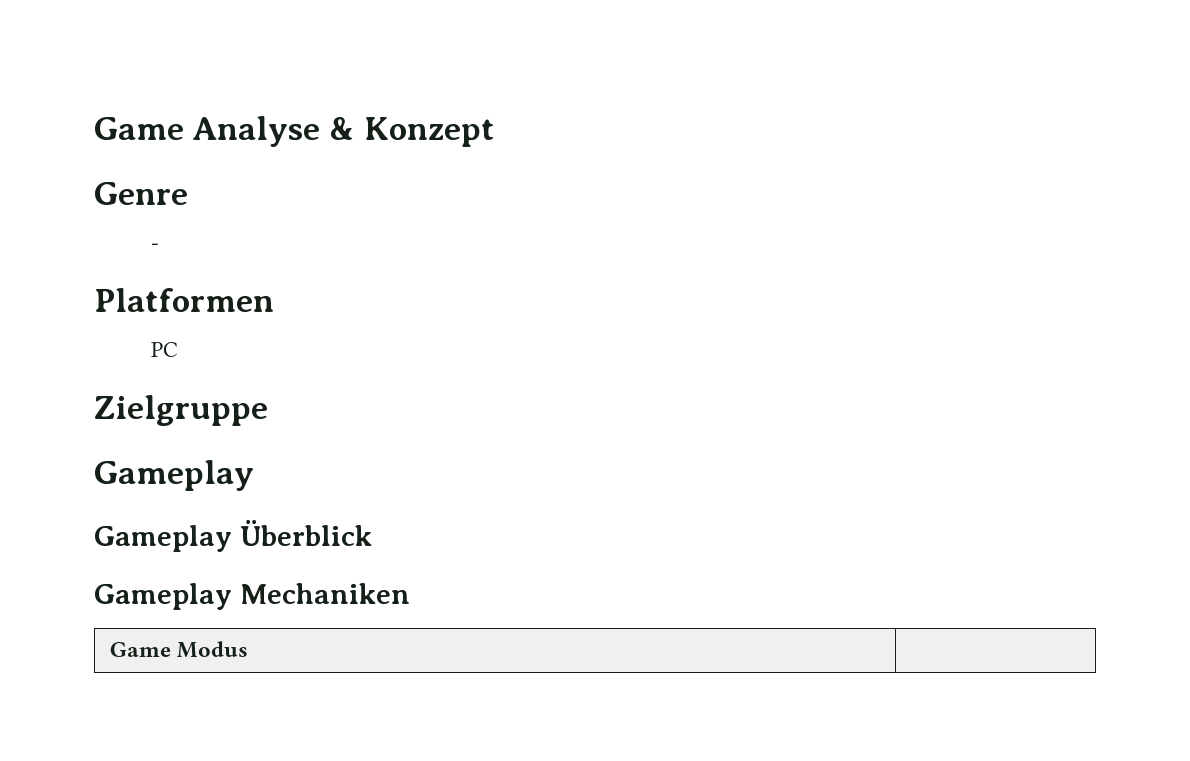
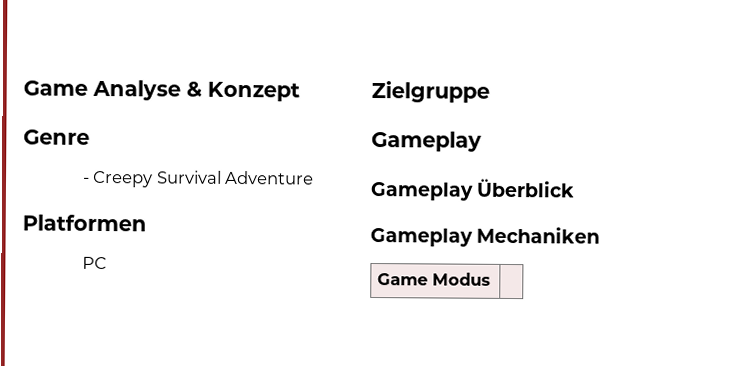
(159, 246) none -> [92,170,315,188] Creepy Survival Adventure

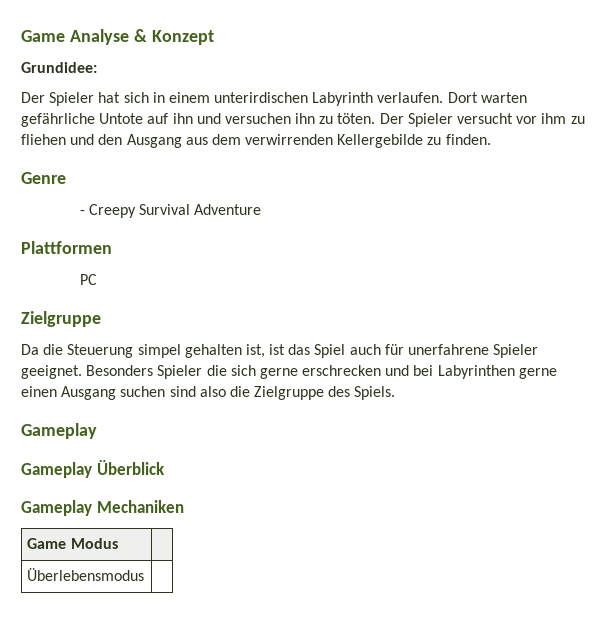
(300, 91) none -> [21,62,97,73] [21,92,527,106] [21,113,585,127] [21,134,491,148] // Grundidee: // Der Spieler hat sich in einem unterirdischen Labyrinth verlaufen. Dort warten gefährliche Untote auf ihn und versuchen ihn zu töten. Der Spieler versucht vor ihm zu fliehen und den Ausgang aus dem verwirrenden Kellergebilde zu finden.
[22,214,147,232] Platformen -> [21,241,112,254] Plattformen
(490, 91) none -> [21,344,539,358] [21,365,557,379] [21,386,396,400] // Da die Steuerung simpel gehalten ist, ist das Spiel auch für unerfahrene Spieler geeignet. Besonders Spieler die sich gerne erschrecken und bei Labyrinthen gerne einen Ausgang suchen sind also die Zielgruppe des Spiels.
(491, 279) none -> [27,568,145,581] // Überlebensmodus |

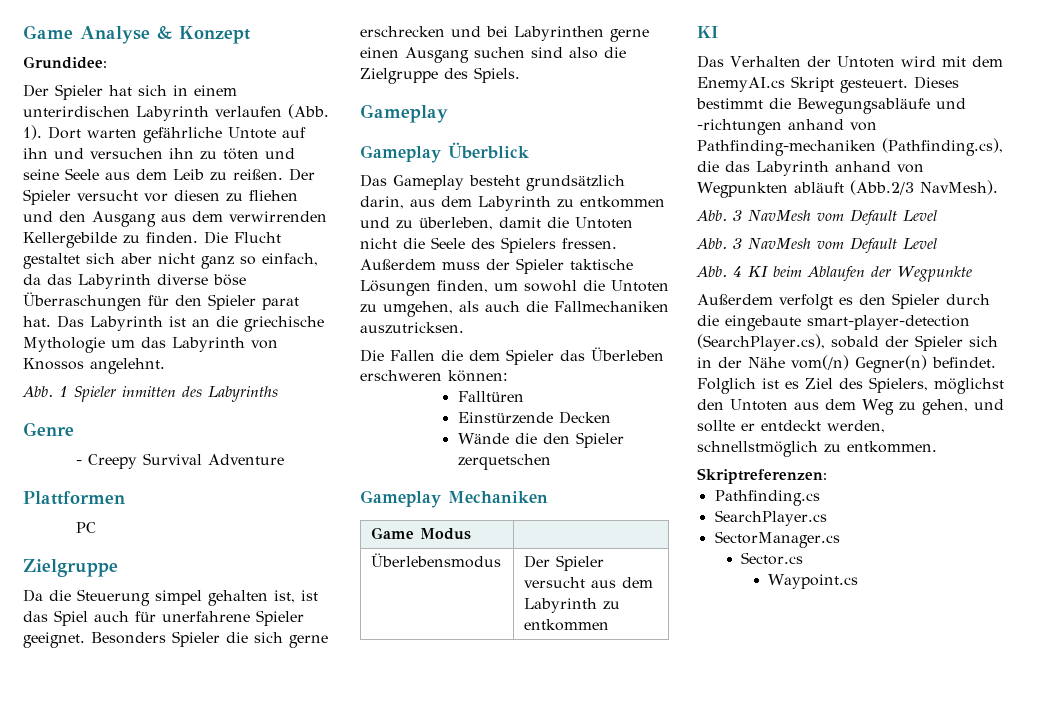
[377,92,444,103] verlaufen. -> [215,104,329,119] [23,125,42,140] verlaufen (Abb. 1).
[337,113,376,124] töten. -> [223,148,295,160] [23,168,283,181] töten und seine Seele aus dem Leib zu reißen.
[541,113,567,124] ihm -> [174,190,220,201] diesen
(491, 139) none -> [204,231,281,244] [23,253,318,269] [23,274,246,289] [23,292,299,311] [23,315,324,332] [23,337,278,353] [23,358,165,374] [22,386,278,402] Die Flucht gestaltet sich aber nicht ganz so einfach, da das Labyrinth diverse böse Überraschungen für den Spieler parat hat. Das Labyrinth ist an die griechische Mythologie um das Labyrinth von Knossos angelehnt. // Abb. 1 Spieler inmitten des Labyrinths
(165, 467) none -> [360,174,625,191] [360,196,665,211] [360,217,633,230] [360,237,617,253] [360,258,633,274] [360,280,669,296] [360,301,669,317] [360,322,464,334] [360,347,664,365] [360,370,508,382] [457,391,524,402] [457,411,611,424] [457,432,624,448] [457,454,551,470] // Das Gameplay besteht grundsätzlich darin, aus dem Labyrinth zu entkommen und zu überleben, damit die Untoten nicht die Seele des Spielers fressen. Außerdem muss der Spieler taktische Lösungen finden, um sowohl die Untoten zu umgehen, als auch die Fallmechaniken auszutricksen. // Die Fallen die dem Spieler das Überleben erschweren können: // Falltüren // Einstürzende Decken // Wände die den Spieler zerquetschen
(145, 574) none -> [524,555,605,571] [524,577,654,588] [524,598,621,613] [524,619,610,631] [697,26,718,38] [697,55,1003,68] [697,76,959,93] [696,98,966,114] [697,119,877,135] [697,138,1003,156] [697,161,924,176] [697,180,998,198] [696,209,937,225] [696,237,937,253] [696,266,972,282] [697,293,990,310] [697,315,970,331] [697,334,998,351] [697,355,996,373] [697,377,1004,394] [697,399,1004,415] [697,420,885,433] [697,441,937,457] [697,468,827,484] [714,490,820,506] [714,510,827,526] [714,531,840,548] [741,552,804,565] [768,574,859,589] Der Spieler versucht aus dem Labyrinth zu entkommen // KI // Das Verhalten der Untoten wird mit dem EnemyAI.cs Skript gesteuert. Dieses bestimmt die Bewegungsabläufe und -richtungen anhand von Pathfinding-mechaniken (Pathfinding.cs), die das Labyrinth anhand von Wegpunkten abläuft (Abb.2/3 NavMesh). // Abb. 3 NavMesh vom Default Level // Abb. 3 NavMesh vom Default Level // Abb. 4 KI beim Ablaufen der Wegpunkte // Außerdem verfolgt es den Spieler durch die eingebaute smart-player-detection (SearchPlayer.cs), sobald der Spieler sich in der Nähe vom(/n) Gegner(n) befindet. Folglich ist es Ziel des Spielers, möglichst den Untoten aus dem Weg zu gehen, und sollte er entdeckt werden, schnellstmöglich zu entkommen. // Skriptreferenzen: // Pathfinding.cs // SearchPlayer.cs // SectorManager.cs // Sector.cs // Waypoint.cs

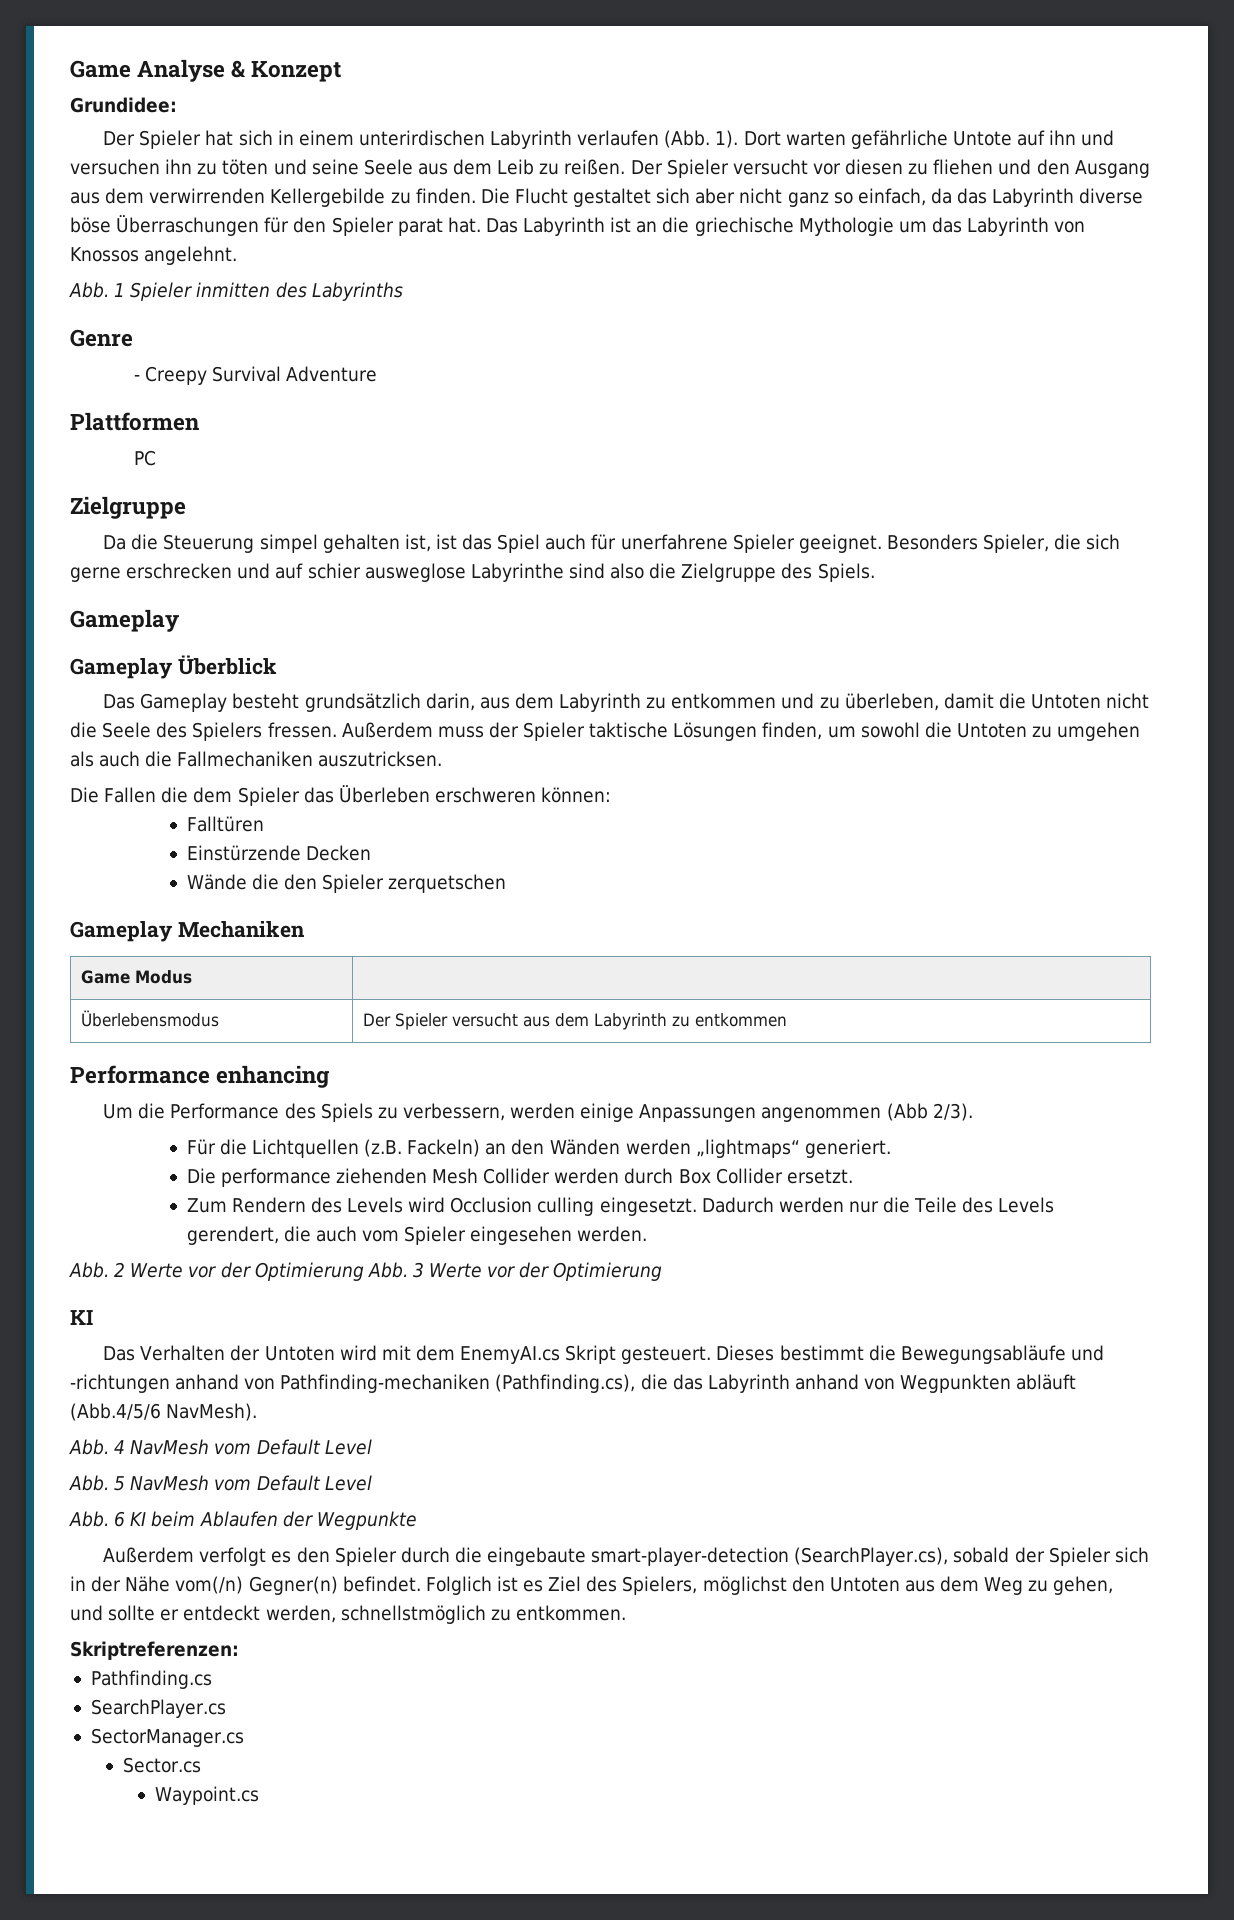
[172,631,220,647] Spieler -> [983,534,1050,553] Spieler,
[486,26,649,42] [360,47,525,63] bei Labyrinthen gerne einen Ausgang suchen -> [275,563,564,582] auf schier ausweglose Labyrinthe
[383,301,453,317] umgehen, -> [1057,722,1141,741] umgehen
(610, 625) none -> [70,1065,331,1088] [103,1103,973,1122] [186,1139,891,1158] [186,1168,853,1187] [186,1197,1055,1216] [186,1226,648,1245] [69,1262,663,1281] // Performance enhancing // Um die Performance des Spiels zu verbessern, werden einige Anpassungen angenommen (Abb 2/3). // Für die Lichtquellen (z.B. Fackeln) an den Wänden werden „lightmaps“ generiert. // Die performance ziehenden Mesh Collider werden durch Box Collider ersetzt. // Zum Rendern des Levels wird Occlusion culling eingesetzt. Dadurch werden nur die Teile des Levels gerendert, die auch vom Spieler eingesehen werden. // Abb. 2 Werte vor der Optimierung Abb. 3 Werte vor der Optimierung
[849,180,914,195] (Abb.2/3 -> [70,1403,161,1421] (Abb.4/5/6
[733,209,937,225] [696,237,937,253] [696,266,742,277] 3 NavMesh vom Default Level // Abb. 3 NavMesh vom Default Level // Abb. 4 -> [114,1439,372,1455] [69,1475,372,1491] [69,1511,126,1527] 4 NavMesh vom Default Level // Abb. 5 NavMesh vom Default Level // Abb. 6

